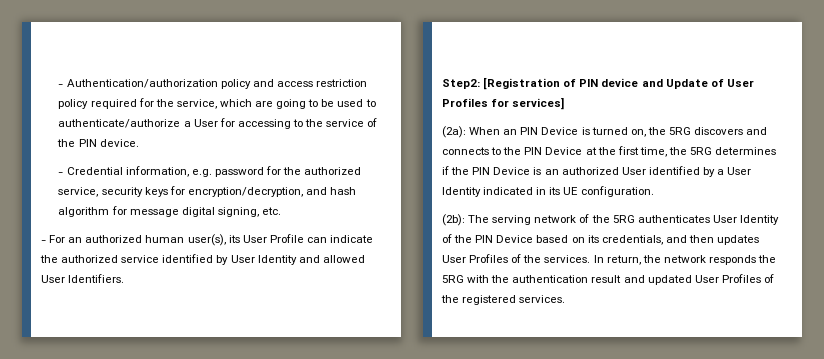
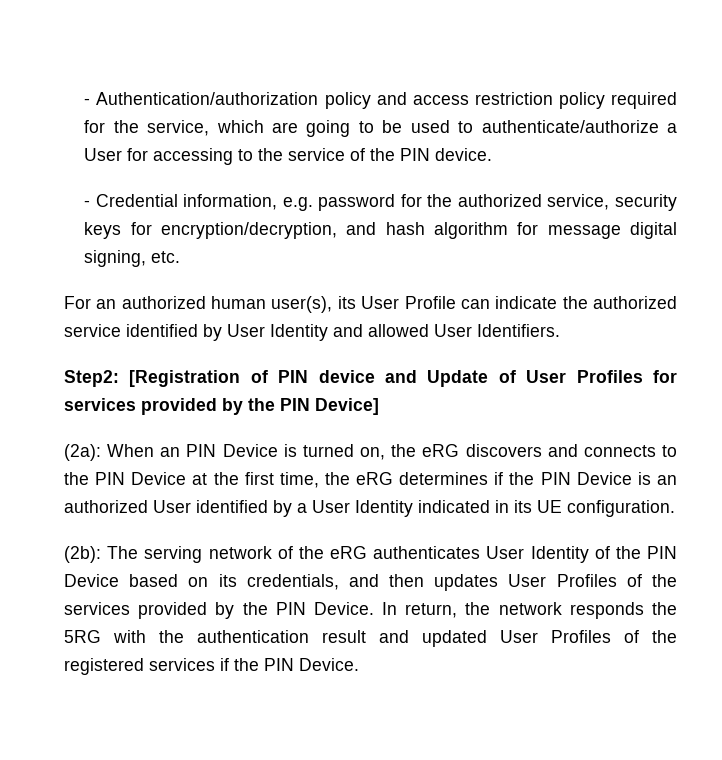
[41,240,46,243] - -> (181, 257) none
[512,97,565,110] services] -> [64,398,379,415] services provided by the PIN Device]
[668,127,691,135] 5RG -> [422,444,460,457] eRG
[690,147,713,155] 5RG -> [356,472,394,485] eRG
[612,215,635,223] 5RG -> [329,546,367,559] eRG
[544,255,591,263] services. -> [64,602,374,619] services provided by the PIN Device.
[519,295,566,303] services. -> [149,658,359,671] services if the PIN Device.

